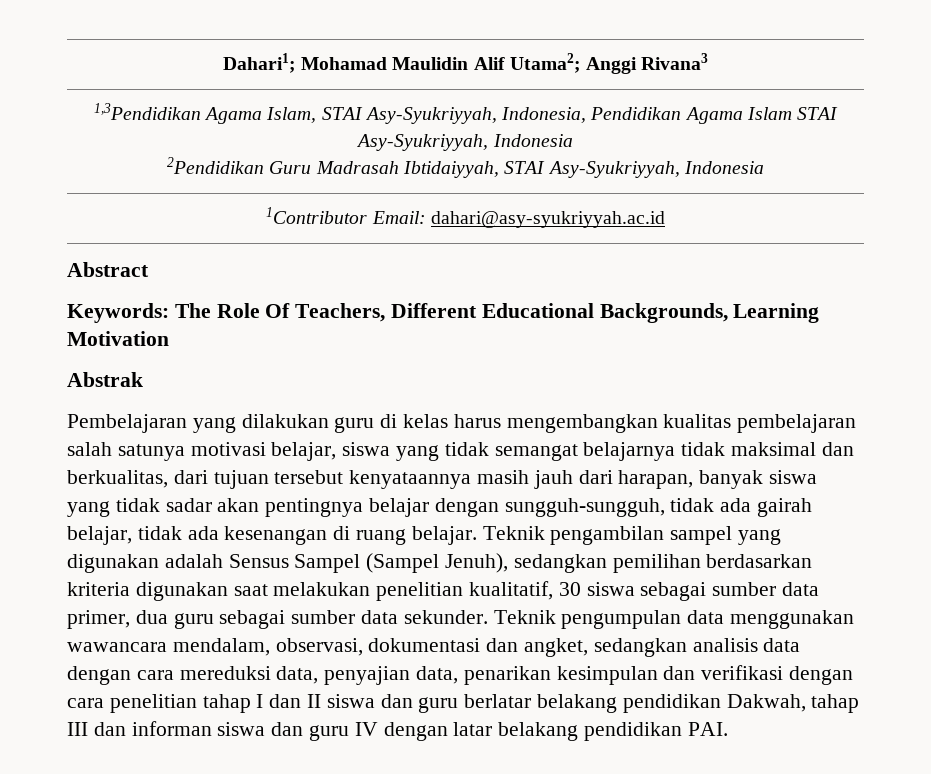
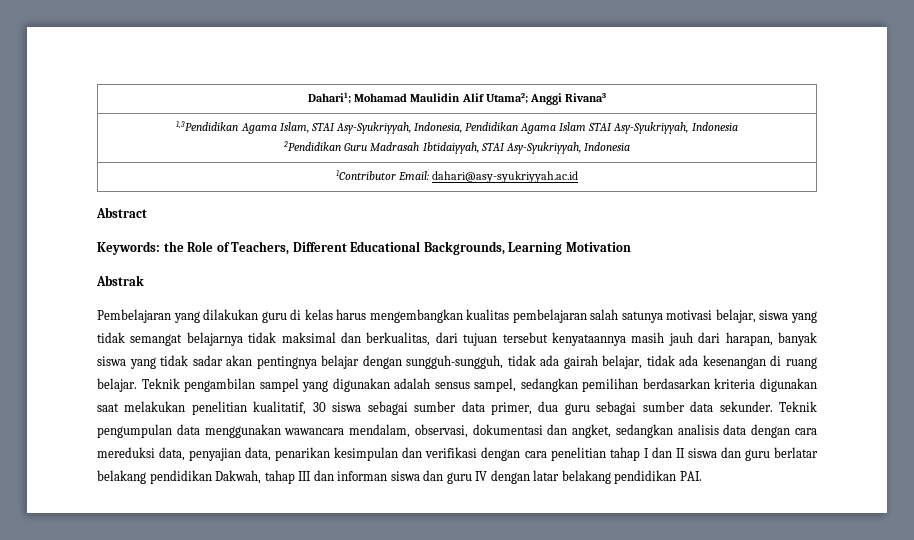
[174,303,291,318] The Role Of -> [163,241,230,252] the Role of
[228,553,509,573] Sensus Sampel (Sampel Jenuh), -> [434,378,517,392] sensus sampel,

